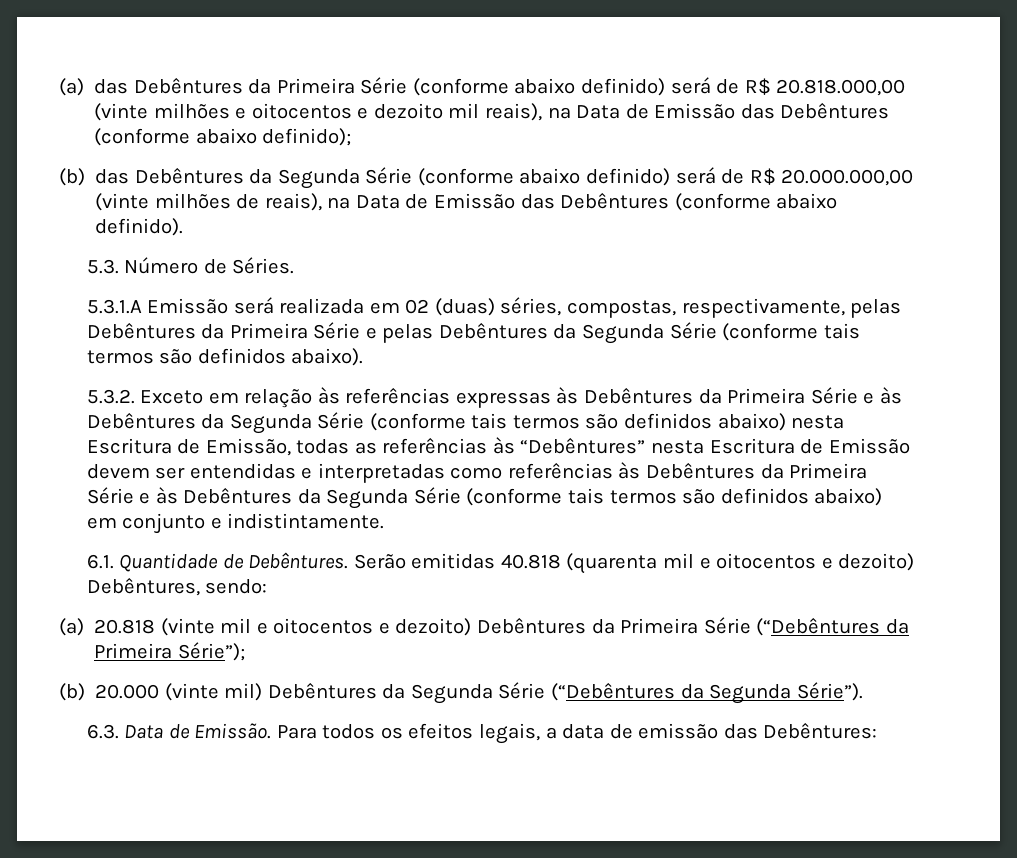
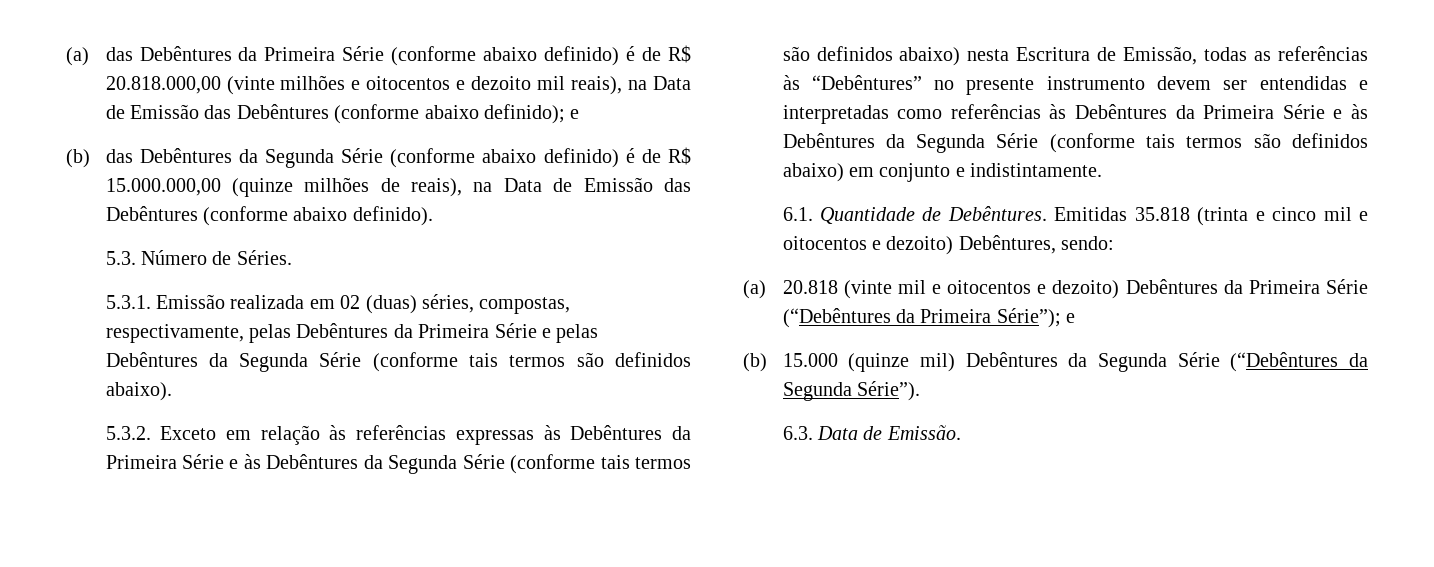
[670,77,711,94] será -> [626,46,636,61] é
(352, 137) none -> [570,109,580,119] e
[675,167,914,186] [95,193,150,211] será de R$ 20.000.000,00 (vinte -> [625,147,691,165] [105,178,293,197] é de R$ 15.000.000,00 (quinze
[86,297,274,314] 5.3.1.A Emissão será -> [105,294,225,309] 5.3.1. Emissão
[650,438,910,454] nesta Escritura de Emissão -> [934,76,1145,95] no presente instrumento
[353,553,658,574] Serão emitidas 40.818 (quarenta -> [1054,207,1317,226] Emitidas 35.818 (trinta e cinco
[59,683,219,701] // (b) 20.000 (vinte -> [1066,313,1076,323] [743,353,910,372] e // (b) 15.000 (quinze
[276,722,878,744] Para todos os efeitos legais, a data de emissão das Debêntures: -> (961, 432) none

